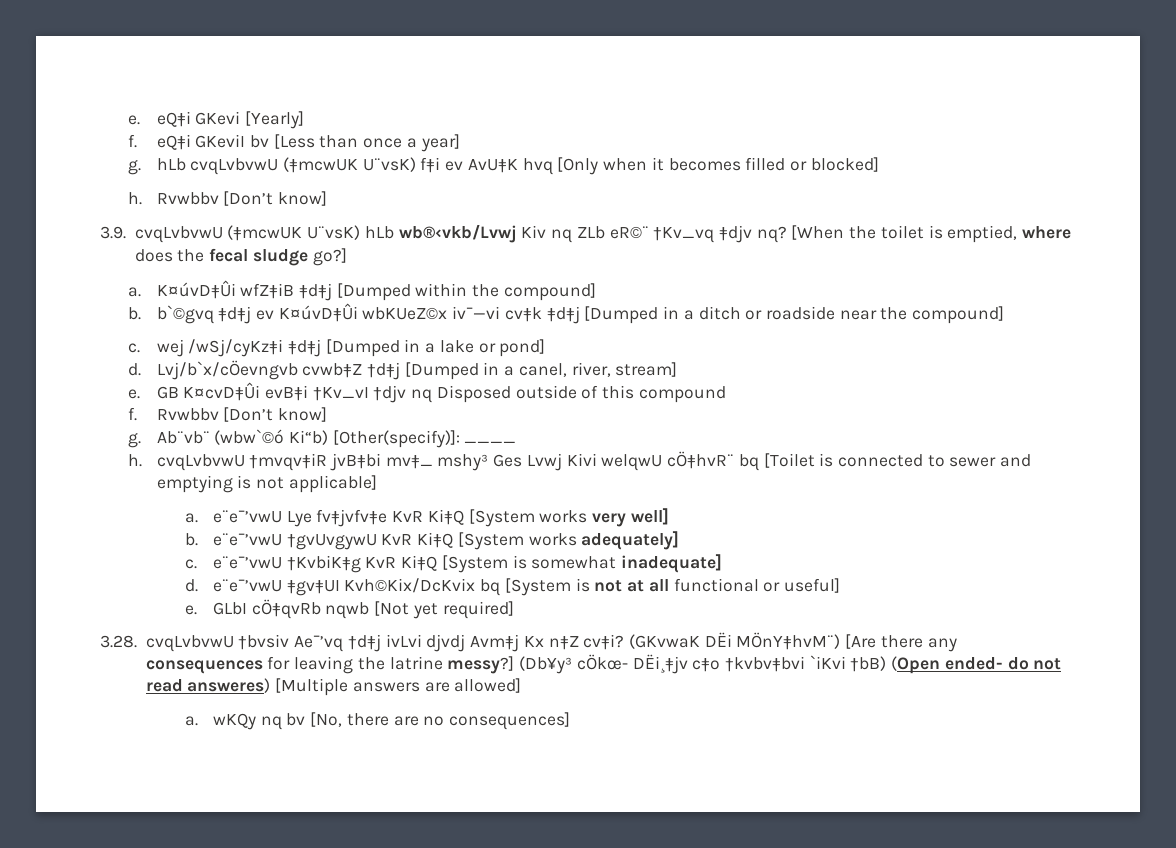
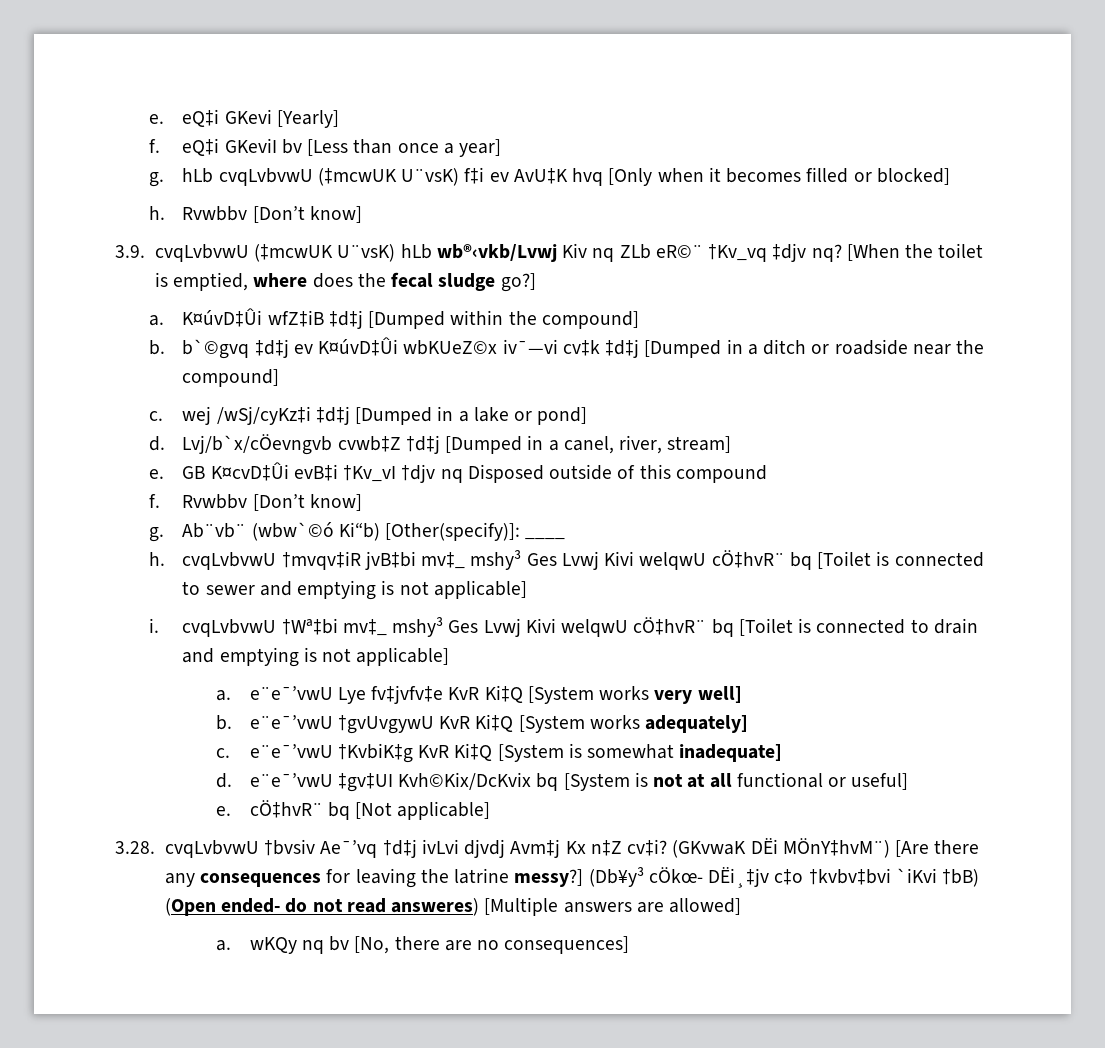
(377, 484) none -> [148,617,978,637] [182,647,450,667] // i. cvqLvbvwU †Wª‡bi mv‡_ mshy³ Ges Lvwj Kivi welqwU cÖ‡hvR¨ bq [Toilet is connected to drain and emptying is not applicable]
[213,599,514,619] GLbI cÖ‡qvRb nqwb [Not yet required] -> [249,800,491,820] cÖ‡hvR¨ bq [Not applicable]

